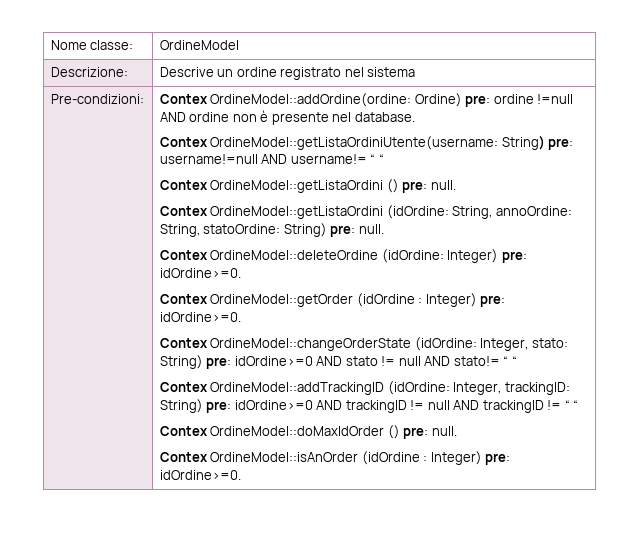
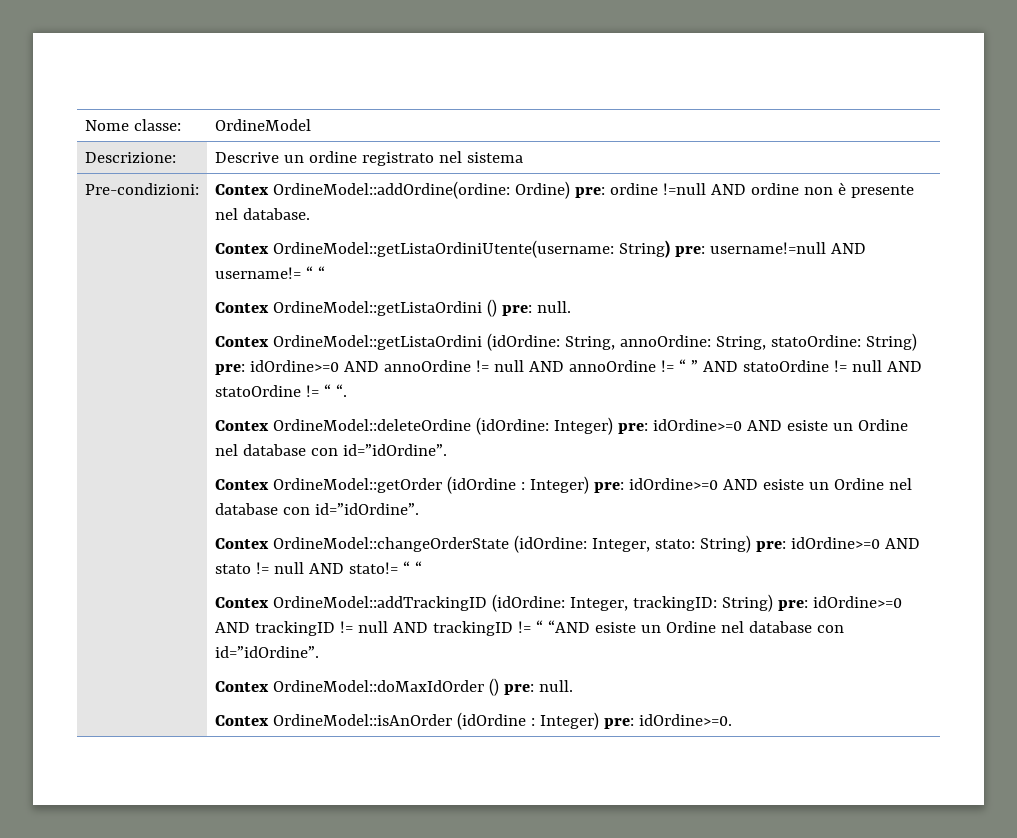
[358,224,384,234] null. -> [249,359,922,372] [214,384,347,397] idOrdine>=0 AND annoOrdine != null AND annoOrdine != “ ” AND statoOrdine != null AND statoOrdine != “ “.
[159,268,241,278] idOrdine>=0. -> [652,419,908,431] [214,444,447,456] idOrdine>=0 AND esiste un Ordine nel database con id=”idOrdine”.
[159,312,241,322] idOrdine>=0. -> [628,478,912,490] [214,503,419,515] idOrdine>=0 AND esiste un Ordine nel database con id=”idOrdine”.
[573,400,579,410] “ -> [547,620,844,633] [214,646,319,658] “AND esiste un Ordine nel database con id=”idOrdine”.

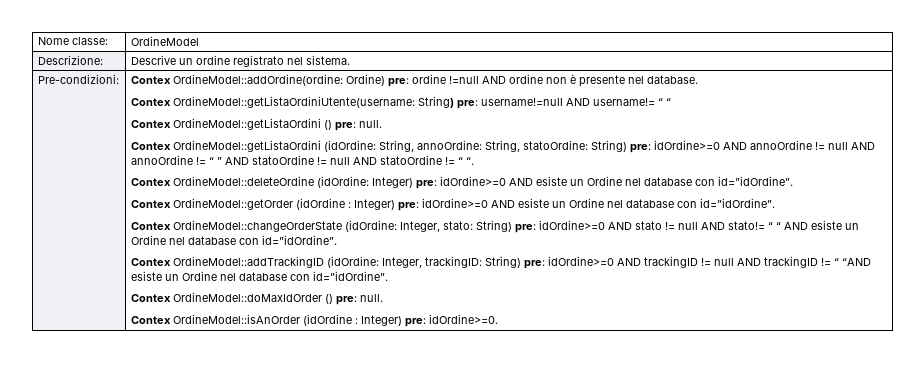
[466,152,523,163] sistema -> [305,55,350,65] sistema.
(422, 567) none -> [783,220,859,230] [130,235,337,245] AND esiste un Ordine nel database con id=”idOrdine”.

